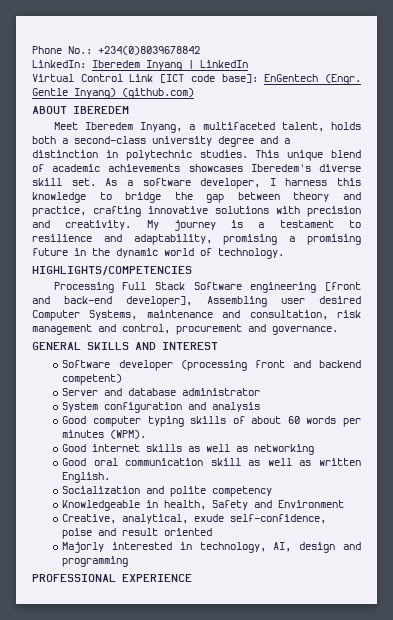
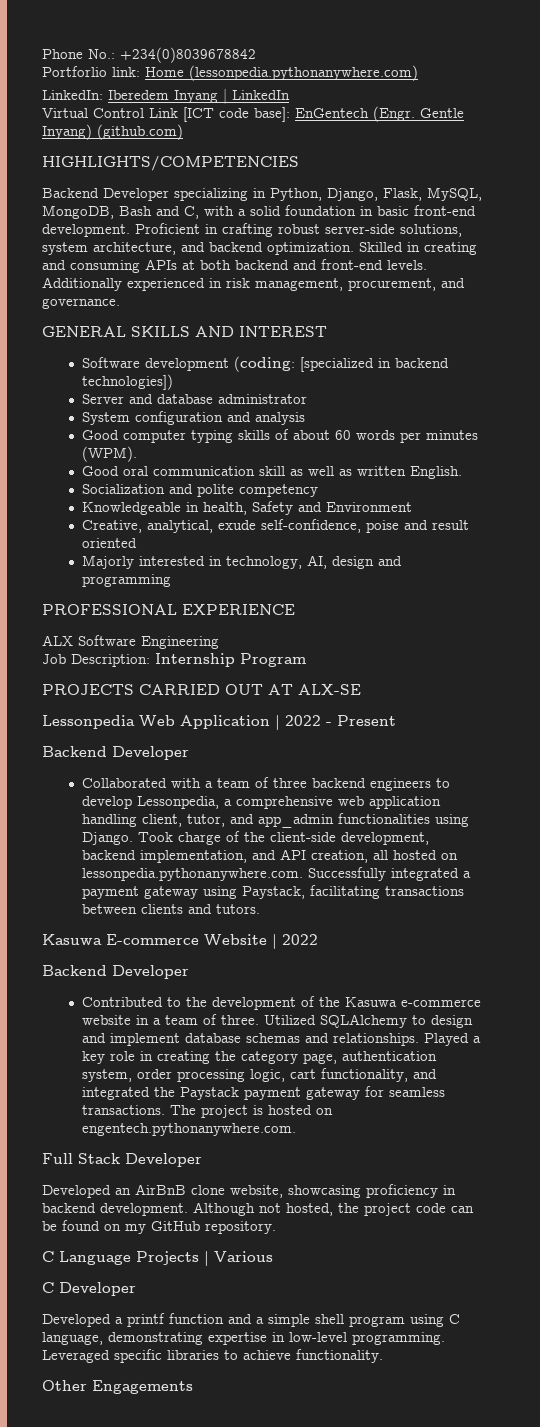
(200, 50) none -> [42,65,418,81] // Portforlio link: Home (lessonpedia.pythonanywhere.com)
[32,106,129,114] [53,122,361,133] [32,136,290,147] [32,150,361,161] [32,164,361,172] [32,178,361,189] [32,192,361,203] [32,206,361,217] [32,220,361,231] [32,234,361,245] [32,248,284,259] [32,265,192,276] [53,282,362,293] [32,296,361,307] [32,310,361,321] [32,324,242,335] ABOUT IBEREDEM // Meet Iberedem Inyang, a multifaceted talent, holds both a second-class university degree and a distinction in polytechnic studies. This unique blend of academic achievements showcases Iberedem's diverse skill set. As a software developer, I harness this knowledge to bridge the gap between theory and practice, crafting innovative solutions with precision and creativity. My journey is a testament to resilience and adaptability, promising a promising future in the dynamic world of technology. // HIGHLIGHTS/COMPETENCIES // Processing Full Stack Software engineering [front and back-end developer], Assembling user desired Computer Systems, maintenance and consultation, risk management and control, procurement -> [42,156,299,171] [42,187,482,201] [42,205,476,219] [42,223,462,237] [42,242,477,255] [42,259,427,273] [42,277,436,291] HIGHLIGHTS/COMPETENCIES // Backend Developer specializing in Python, Django, Flask, MySQL, MongoDB, Bash and C, with a solid foundation in basic front-end development. Proficient in crafting robust server-side solutions, system architecture, and backend optimization. Skilled in creating and consuming APIs at both backend and front-end levels. Additionally experienced in risk management, procurement,
[118,360,361,371] [62,374,123,385] developer (processing front and backend competent) -> [144,356,449,372] [81,374,173,390] development (coding: [specialized in backend technologies])
[62,444,315,455] // Good internet skills as well as networking -> (137, 454) none
(192, 578) none -> [42,635,219,649] [42,653,306,667] [42,684,361,695] [42,715,396,730] [42,746,189,760] [81,777,450,791] [81,796,441,809] [81,813,469,828] [81,831,429,845] [81,849,458,863] [81,867,471,881] [81,885,464,899] [81,904,260,914] [42,934,318,949] [42,965,189,979] [81,996,481,1010] [81,1014,473,1028] [81,1033,481,1046] [81,1051,437,1064] [81,1068,437,1082] [81,1086,445,1100] [81,1105,333,1118] [81,1123,296,1136] [42,1153,202,1167] [42,1184,456,1198] [42,1202,474,1216] [42,1220,276,1234] [42,1251,273,1266] [42,1282,136,1296] [42,1313,460,1327] [42,1332,445,1345] [42,1349,383,1363] [42,1380,193,1394] // ALX Software Engineering // Job Description: Internship Program // PROJECTS CARRIED OUT AT ALX-SE // Lessonpedia Web Application | 2022 - Present // Backend Developer // Collaborated with a team of three backend engineers to develop Lessonpedia, a comprehensive web application handling client, tutor, and app_admin functionalities using Django. Took charge of the client-side development, backend implementation, and API creation, all hosted on lessonpedia.pythonanywhere.com. Successfully integrated a payment gateway using Paystack, facilitating transactions between clients and tutors. // Kasuwa E-commerce Website | 2022 // Backend Developer // Contributed to the development of the Kasuwa e-commerce website in a team of three. Utilized SQLAlchemy to design and implement database schemas and relationships. Played a key role in creating the category page, authentication system, order processing logic, cart functionality, and integrated the Paystack payment gateway for seamless transactions. The project is hosted on engentech.pythonanywhere.com. // Full Stack Developer // Developed an AirBnB clone website, showcasing proficiency in backend development. Although not hosted, the project code can be found on my GitHub repository. // C Language Projects | Various // C Developer // Developed a printf function and a simple shell program using C language, demonstrating expertise in low-level programming. Leveraged specific libraries to achieve functionality. // Other Engagements

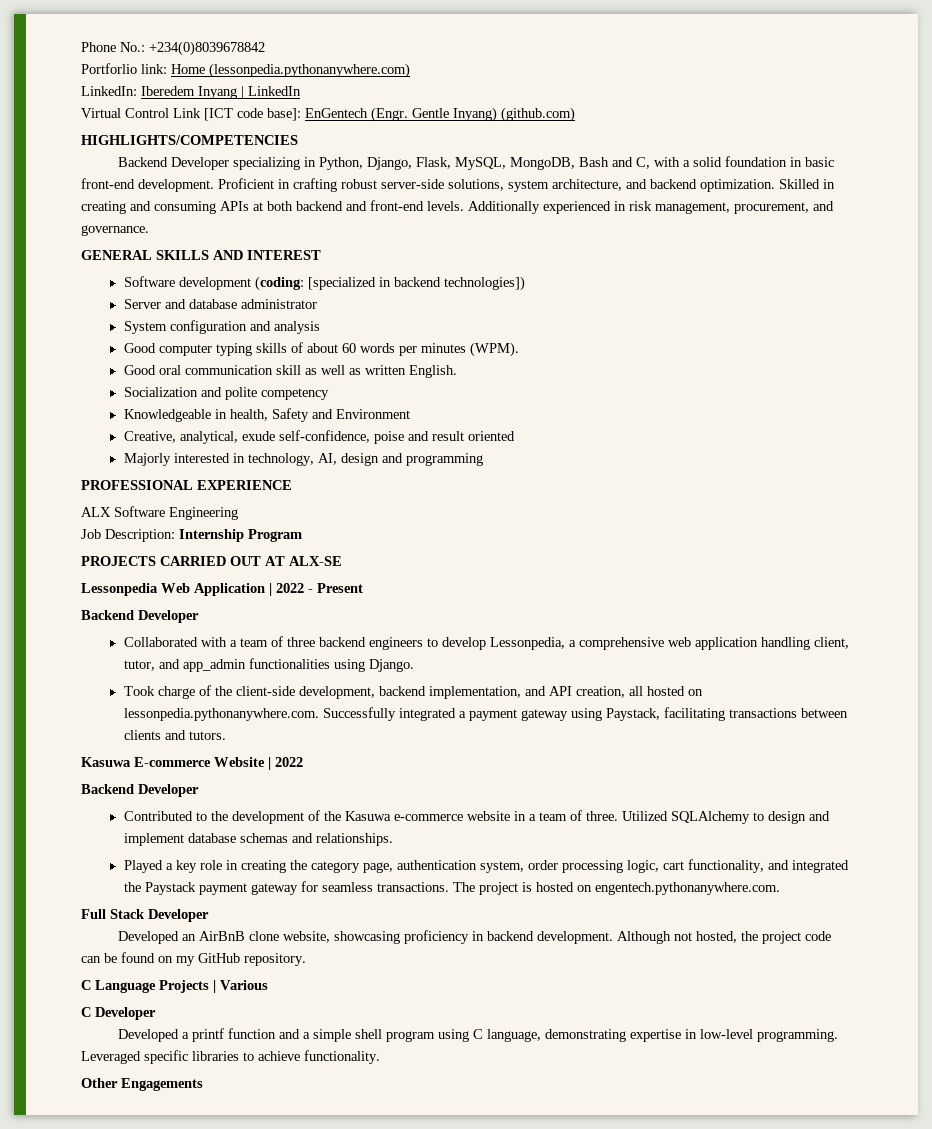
(133, 838) none -> (414, 665) //
(419, 1039) none -> (393, 839) //

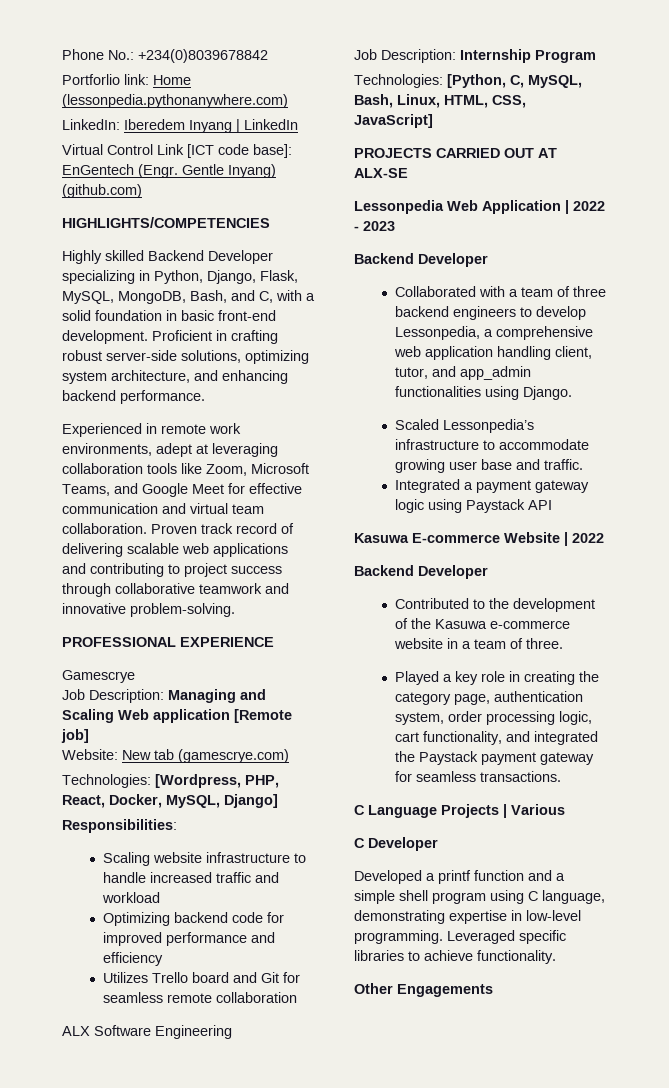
(298, 140) none -> [62,250,144,264] Highly skilled
[579,157,610,167] Bash -> [190,290,227,303] Bash,
(504, 185) none -> [245,350,309,364] optimizing
[650,179,835,192] [81,200,834,214] [81,225,149,236] [81,250,321,260] [123,276,525,291] [123,299,317,309] [123,320,320,334] [123,342,519,357] [123,365,457,378] [123,387,329,400] [123,408,410,422] [123,430,515,444] [123,453,483,466] [81,480,292,490] backend optimization. Skilled in creating and consuming APIs at both backend and front-end levels. Additionally experienced in risk management, procurement, and governance. // GENERAL SKILLS AND INTEREST // Software development (coding: [specialized in backend technologies]) // Server and database administrator // System configuration and analysis // Good computer typing skills of about 60 words per minutes (WPM). // Good oral communication skill as well as written English. // Socialization and polite competency // Knowledgeable in health, Safety and Environment // Creative, analytical, exude self-confidence, poise and result oriented // Majorly interested in technology, AI, design and programming // PROFESSIONAL EXPERIENCE -> [222,370,288,384] [62,390,205,404] [62,423,241,437] [62,443,278,457] [62,463,309,476] [62,483,302,497] [62,503,264,514] [62,523,294,534] [62,543,288,557] [62,563,282,577] [62,583,289,597] [62,603,235,617] [62,637,274,647] [62,670,135,683] [62,689,266,703] [62,709,292,723] [61,729,89,743] [62,749,289,763] [62,774,279,788] [62,794,278,808] [62,819,177,833] [102,852,306,866] [102,872,279,883] [101,892,160,903] [102,912,284,926] [102,932,275,946] [102,952,163,966] [102,972,300,983] [102,992,297,1003] enhancing backend performance. // Experienced in remote work environments, adept at leveraging collaboration tools like Zoom, Microsoft Teams, and Google Meet for effective communication and virtual team collaboration. Proven track record of delivering scalable web applications and contributing to project success through collaborative teamwork and innovative problem-solving. // PROFESSIONAL EXPERIENCE // Gamescrye // Job Description: Managing and Scaling Web application [Remote job] // Website: New tab (gamescrye.com) // Technologies: [Wordpress, PHP, React, Docker, MySQL, Django] // Responsibilities: // Scaling website infrastructure to handle increased traffic and workload // Optimizing backend code for improved performance and efficiency // Utilizes Trello board and Git for seamless remote collaboration
(302, 535) none -> [354,74,582,88] [354,94,526,108] [354,114,433,128] // Technologies: [Python, C, MySQL, Bash, Linux, HTML, CSS, JavaScript]
[317,583,363,593] Present -> [363,221,395,231] 2023
[123,685,703,699] [123,707,848,721] [123,730,226,740] Took charge of the client-side development, backend implementation, and API creation, all hosted on lessonpedia.pythonanywhere.com. Successfully integrated a payment gateway using Paystack, facilitating transactions between clients and tutors. -> [394,419,534,433] [394,439,589,450] [394,459,583,473] [394,479,589,493] [394,499,552,513] Scaled Lessonpedia’s infrastructure to accommodate growing user base and traffic. // Integrated a payment gateway logic using Paystack API
[621,811,830,824] [123,833,393,846] Utilized SQLAlchemy to design and implement database schemas and relationships. -> (563, 643) none
[452,882,780,895] [81,909,209,922] [118,930,832,944] [81,952,306,966] The project is hosted on engentech.pythonanywhere.com. // Full Stack Developer // Developed an AirBnB clone website, showcasing proficiency in backend development. Although not hosted, the project code can be found on my GitHub repository. -> (561, 776) none

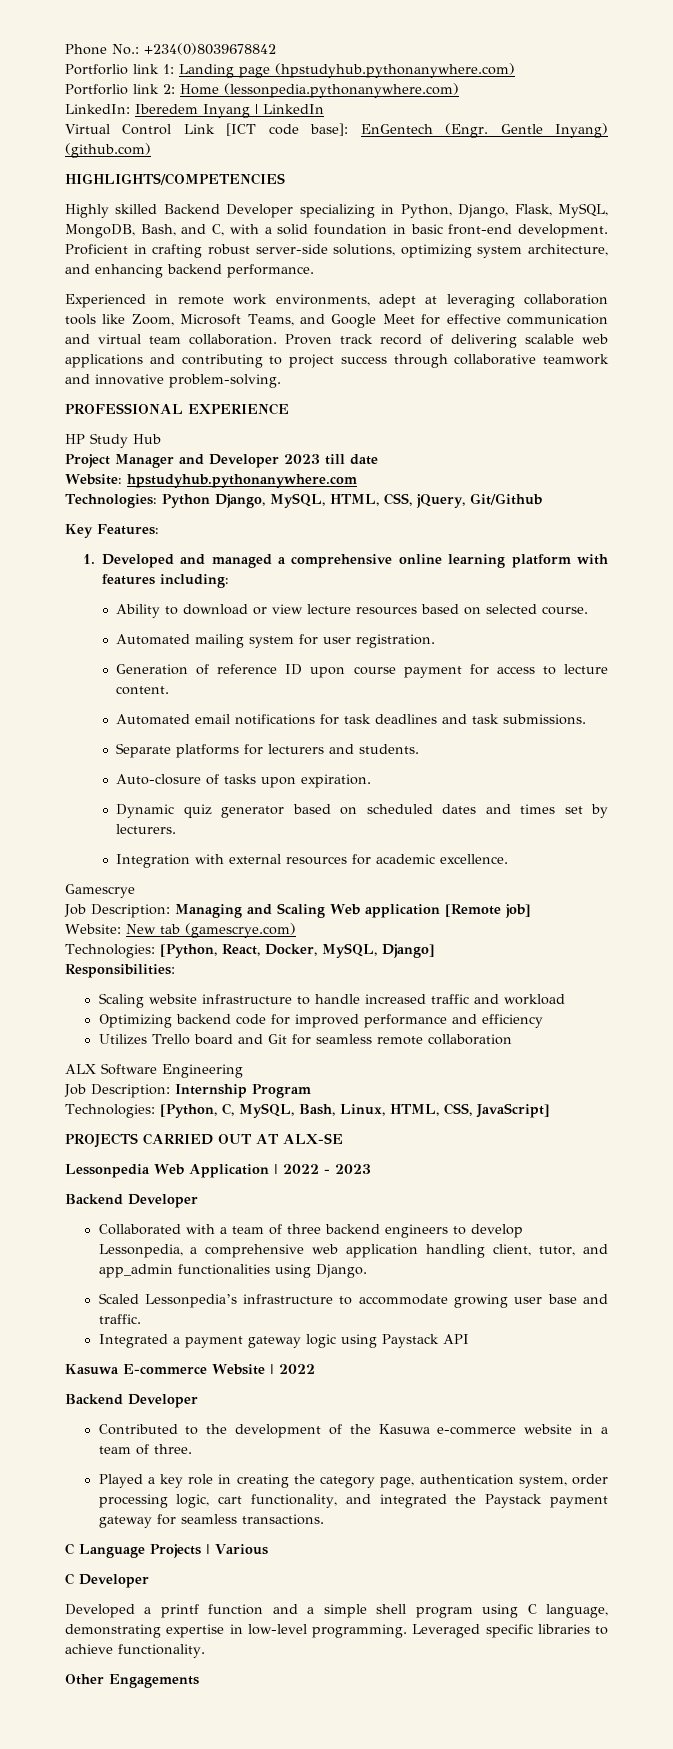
[124,74,149,85] link: -> [133,63,515,78] [65,84,175,95] link 1: Landing page (hpstudyhub.pythonanywhere.com) // Portforlio link 2:
(274, 642) none -> [65,433,161,448] [65,454,378,468] [65,474,357,488] [65,493,542,508] [65,524,159,538] [82,554,608,568] [101,574,229,588] [116,604,589,618] [116,634,436,648] [116,664,608,678] [116,686,170,695] [116,714,587,725] [116,743,420,758] [116,774,372,788] [116,804,609,818] [116,824,177,834] [116,854,509,868] // HP Study Hub // Project Manager and Developer 2023 till date // Website: hpstudyhub.pythonanywhere.com // Technologies: Python Django, MySQL, HTML, CSS, jQuery, Git/Github // Key Features: // 1. Developed and managed a comprehensive online learning platform with features including: // Ability to download or view lecture resources based on selected course. // Automated mailing system for user registration. // Generation of reference ID upon course payment for access to lecture content. // Automated email notifications for task deadlines and task submissions. // Separate platforms for lecturers and students. // Auto-closure of tasks upon expiration. // Dynamic quiz generator based on scheduled dates and times set by lecturers. // Integration with external resources for academic excellence.
[155,774,279,788] [Wordpress, PHP, -> [159,944,217,958] [Python,

